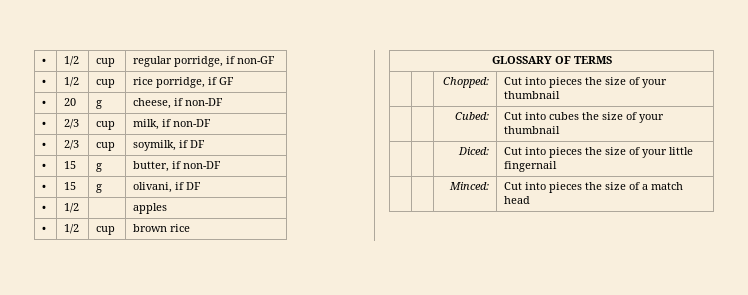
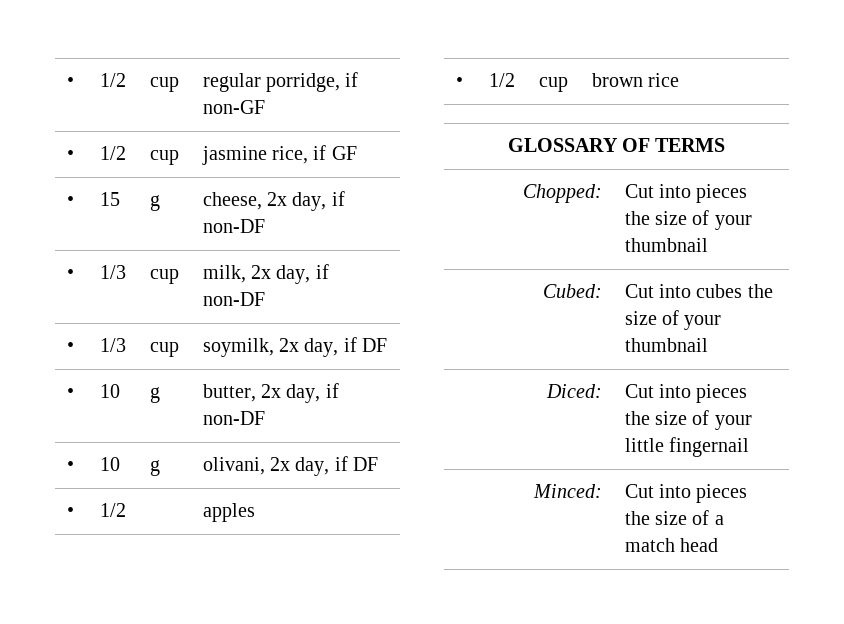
[133,77,206,88] rice porridge, -> [201,146,308,165] jasmine rice,
[42,100,47,106] [64,98,77,106] [96,100,103,109] [133,98,224,109] [42,121,47,127] [64,119,80,129] [96,121,116,130] [133,119,212,130] [42,142,47,148] [64,140,80,150] [96,142,116,151] [133,140,206,151] [42,163,47,169] [64,161,77,169] [96,163,103,172] [133,161,222,172] [42,184,47,190] [64,182,77,190] // • | 20 | g | cheese, if non-DF // • | 2/3 | cup | milk, if non-DF // • | 2/3 | cup | soymilk, if DF // • | 15 | g | butter, if non-DF // • | 15 -> [66,196,74,206] [99,192,120,206] [149,195,160,211] [202,191,345,211] [202,219,265,233] [66,269,74,279] [99,265,126,279] [149,269,179,284] [202,264,329,284] [202,292,265,306] [66,342,74,352] [99,338,126,352] [149,342,179,357] [202,337,388,357] [66,388,74,398] [99,384,120,398] [149,387,160,403] [202,383,339,403] [202,411,265,425] [66,461,74,471] [99,457,120,471] // • | 15 | g | cheese, 2x day, if non-DF // • | 1/3 | cup | milk, 2x day, if non-DF // • | 1/3 | cup | soymilk, 2x day, if DF // • | 10 | g | butter, 2x day, if non-DF // • | 10
(173, 187) none -> [269,457,330,476] 2x day,

